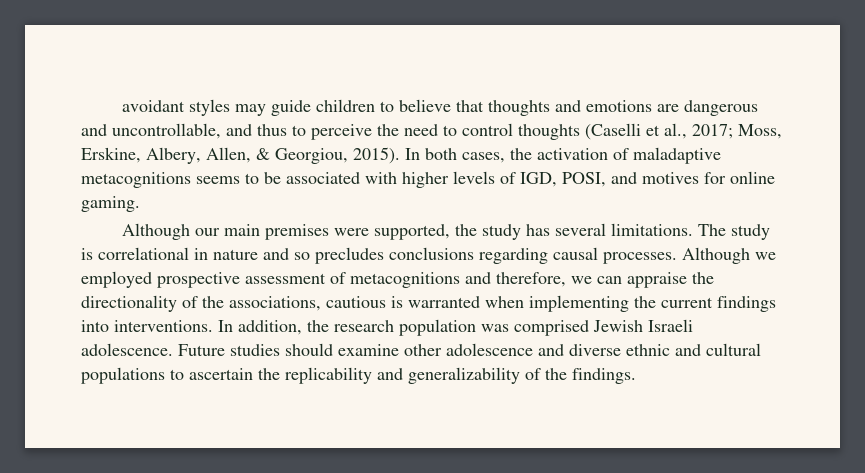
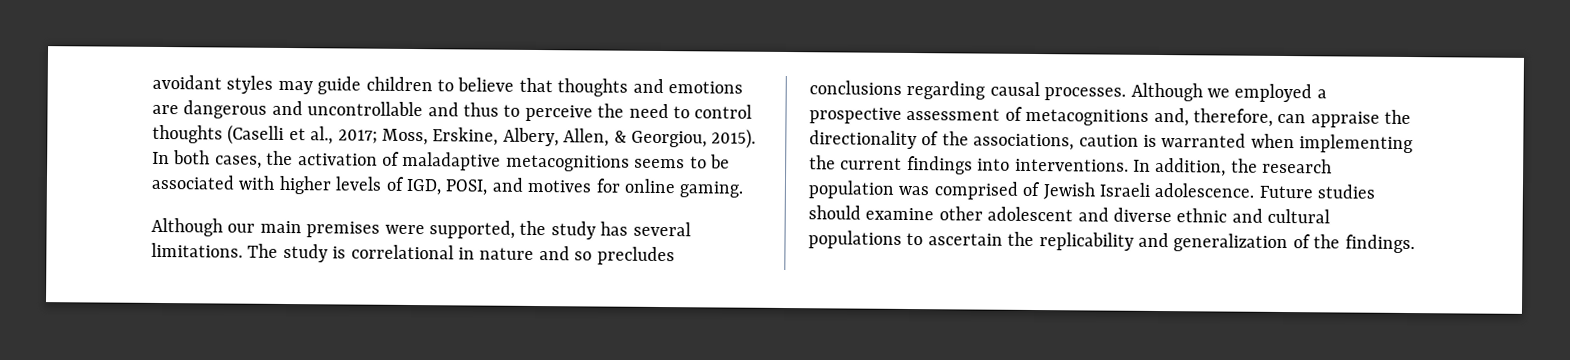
[112,123,221,139] uncontrollable, -> [307,101,424,117] uncontrollable
(152, 279) none -> [1316,89,1327,99] a
[465,272,592,287] and therefore, we -> [1153,107,1273,127] and, therefore,
[326,296,386,308] cautious -> [1078,134,1139,147] caution
(589, 328) none -> [1022,181,1041,197] of
[446,343,533,356] adolescence -> [987,206,1074,222] adolescent
[408,367,520,384] generalizability -> [1173,233,1289,253] generalization

